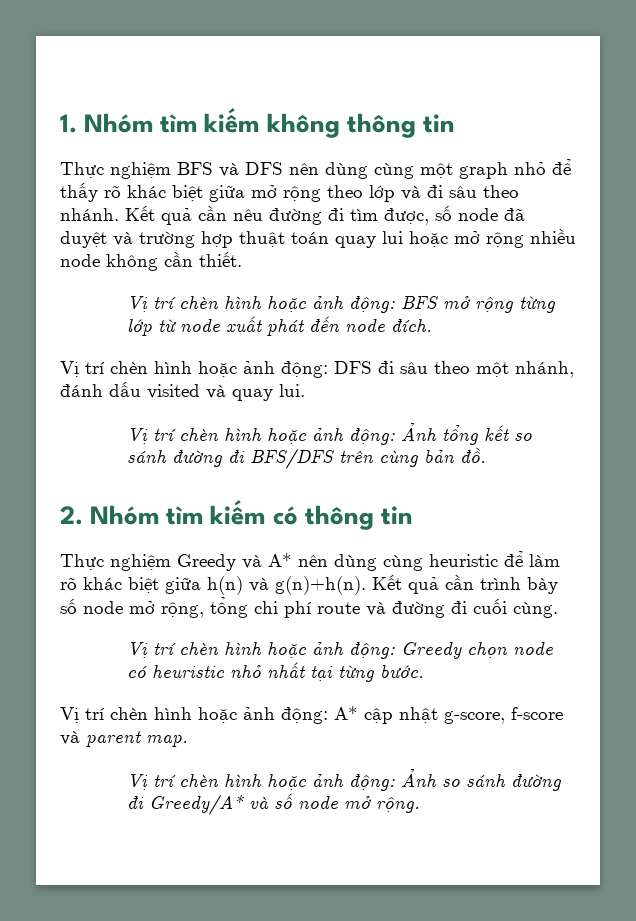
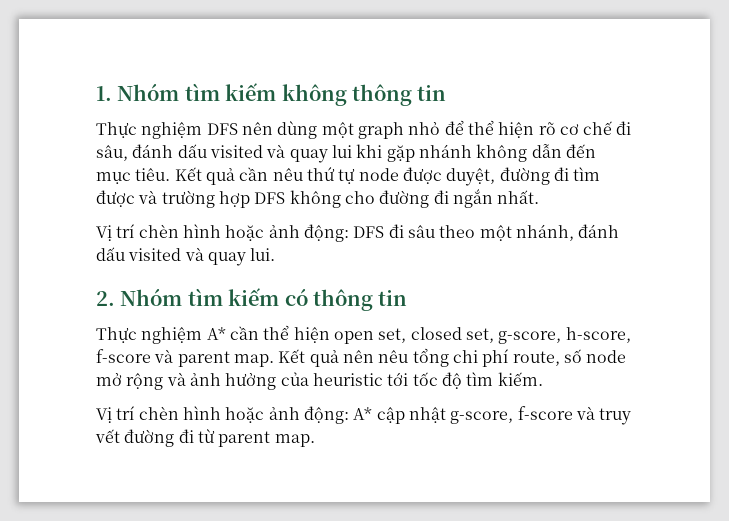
[177,162,239,177] BFS và -> (203, 130) none
[374,163,414,179] cùng -> (318, 130) none
[60,182,519,202] [60,205,525,225] [60,228,576,248] [60,251,242,271] [126,295,556,313] [126,316,432,336] thấy rõ khác biệt giữa mở rộng theo lớp và đi sâu theo nhánh. Kết quả cần nêu đường đi tìm được, số node đã duyệt và trường hợp thuật toán quay lui hoặc mở rộng nhiều node không cần thiết. // Vị trí chèn hình hoặc ảnh động: BFS mở rộng từng lớp từ node xuất phát đến node đích. -> [467,120,632,138] [96,144,596,163] [96,167,601,186] [96,189,540,208] thể hiện rõ cơ chế đi sâu, đánh dấu visited và quay lui khi gặp nhánh không dẫn đến mục tiêu. Kết quả cần nêu thứ tự node được duyệt, đường đi tìm được và trường hợp DFS không cho đường đi ngắn nhất.
[126,423,532,445] [126,447,486,469] // Vị trí chèn hình hoặc ảnh động: Ảnh tổng kết so sánh đường đi BFS/DFS trên cùng bản đồ. -> (276, 254) none
[177,551,560,571] [60,574,558,595] [60,597,558,618] [126,642,553,659] [126,662,424,682] Greedy và A* nên dùng cùng heuristic để làm rõ khác biệt giữa h(n) và g(n)+h(n). Kết quả cần trình bày số node mở rộng, tổng chi phí route và đường đi cuối cùng. // Vị trí chèn hình hoặc ảnh động: Greedy chọn node có heuristic nhỏ nhất tại từng bước. -> [206,325,631,344] [96,348,627,367] [96,372,543,390] A* cần thể hiện open set, closed set, g-score, h-score, f-score và parent map. Kết quả nên nêu tổng chi phí route, số node mở rộng và ảnh hưởng của heuristic tới tốc độ tìm kiếm.
[86,731,188,747] [126,769,562,791] [126,793,420,815] parent map. // Vị trí chèn hình hoặc ảnh động: Ảnh so sánh đường đi Greedy/A* và số node mở rộng. -> [599,408,632,425] [95,429,315,447] truy vết đường đi từ parent map.

